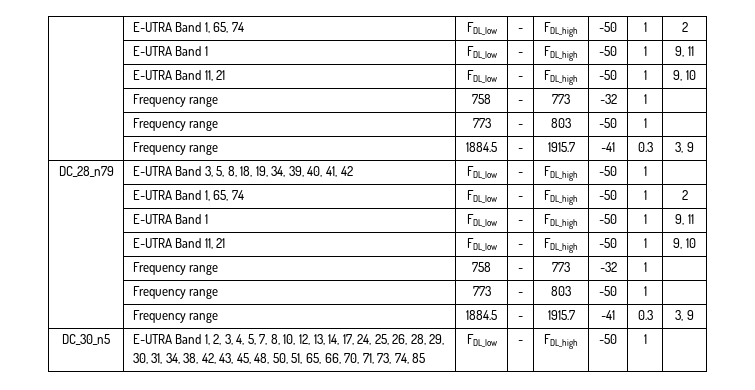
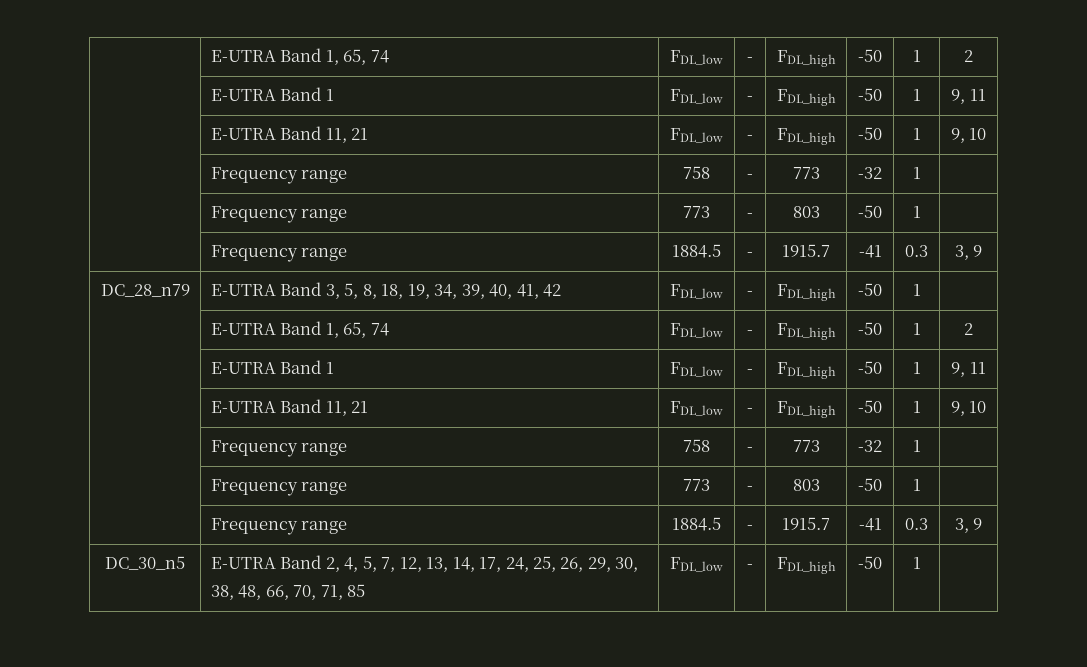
[204,334,233,345] 1, 2, 3, -> [325,557,340,572] 2,
[270,334,296,345] 8, 10, -> (396, 564) none
[410,334,426,345] 28, -> (584, 564) none
[151,353,322,364] 31, 34, 38, 42, 43, 45, 48, 50, 51, 65, -> [210,585,262,600] 38, 48,
[377,353,409,364] 73, 74, -> (343, 592) none

